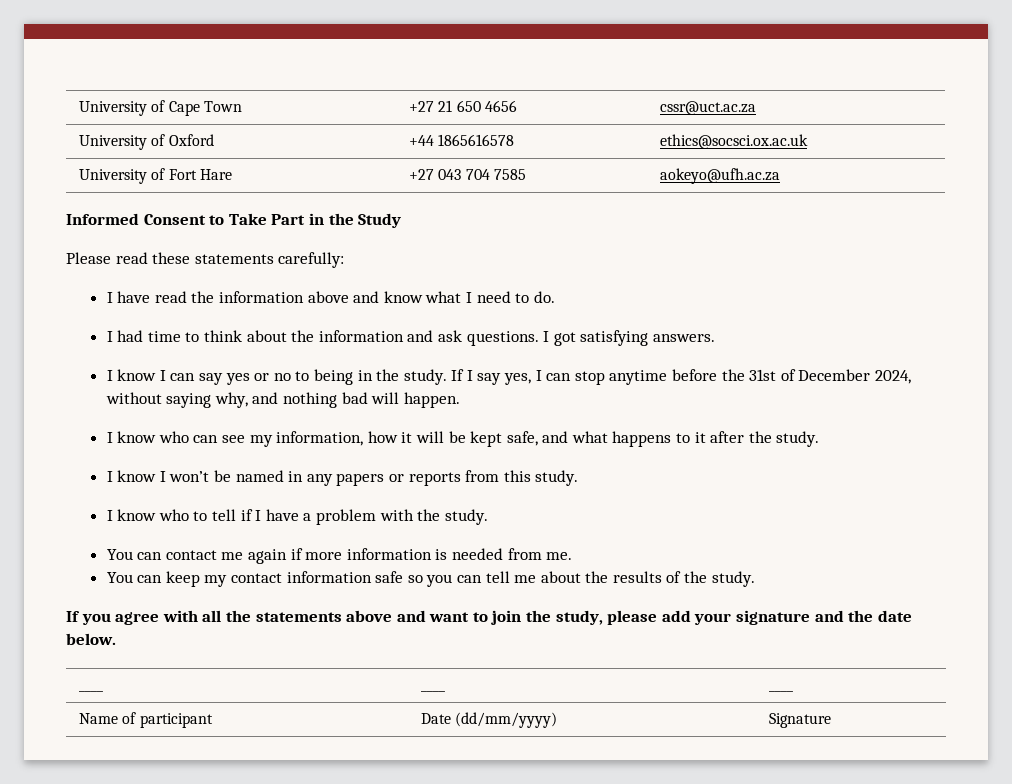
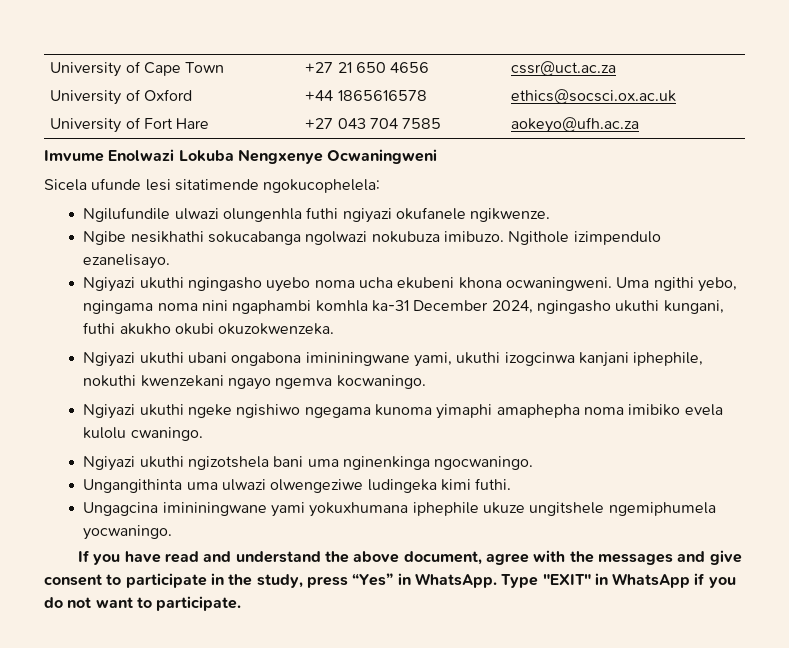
[66,213,402,228] [66,252,345,268] [106,291,555,303] [106,330,715,346] [106,369,911,385] [105,392,460,408] [106,431,820,447] [106,470,579,486] [106,509,488,525] [106,548,573,564] [106,571,755,587] [66,610,912,625] [66,633,116,645] [79,690,104,692] [421,690,446,692] [769,690,794,692] [79,712,213,728] [421,712,558,728] [769,713,832,728] Informed Consent to Take Part in the Study // Please read these statements carefully: // I have read the information above and know what I need to do. // I had time to think about the information and ask questions. I got satisfying answers. // I know I can say yes or no to being in the study. If I say yes, I can stop anytime before the 31st of December 2024, without saying why, and nothing bad will happen. // I know who can see my information, how it will be kept safe, and what happens to it after the study. // I know I won’t be named in any papers or reports from this study. // I know who to tell if I have a problem with the study. // You can contact me again if more information is needed from me. // You can keep my contact information safe so you can tell me about the results of the study. // If you agree with all the statements above and want to join the study, please add your signature and the date below. // ____ | ____ | ____ // Name of participant | Date (dd/mm/yyyy) | Signature -> [44,149,438,164] [44,178,381,193] [83,207,551,223] [83,231,661,245] [83,254,171,269] [83,277,737,292] [83,300,724,314] [83,322,335,335] [83,352,704,367] [83,375,426,390] [83,404,723,419] [83,427,203,441] [83,456,534,471] [83,478,512,493] [83,502,716,517] [83,525,173,540] [78,550,742,565] [44,573,736,588] [44,596,242,611] Imvume Enolwazi Lokuba Nengxenye Ocwaningweni // Sicela ufunde lesi sitatimende ngokucophelela: // Ngilufundile ulwazi olungenhla futhi ngiyazi okufanele ngikwenze. // Ngibe nesikhathi sokucabanga ngolwazi nokubuza imibuzo. Ngithole izimpendulo ezanelisayo. // Ngiyazi ukuthi ngingasho uyebo noma ucha ekubeni khona ocwaningweni. Uma ngithi yebo, ngingama noma nini ngaphambi komhla ka-31 December 2024, ngingasho ukuthi kungani, futhi akukho okubi okuzokwenzeka. // Ngiyazi ukuthi ubani ongabona imininingwane yami, ukuthi izogcinwa kanjani iphephile, nokuthi kwenzekani ngayo ngemva kocwaningo. // Ngiyazi ukuthi ngeke ngishiwo ngegama kunoma yimaphi amaphepha noma imibiko evela kulolu cwaningo. // Ngiyazi ukuthi ngizotshela bani uma nginenkinga ngocwaningo. // Ungangithinta uma ulwazi olwengeziwe ludingeka kimi futhi. // Ungagcina imininingwane yami yokuxhumana iphephile ukuze ungitshele ngemiphumela yocwaningo. // If you have read and understand the above document, agree with the messages and give consent to participate in the study, press “Yes” in WhatsApp. Type "EXIT" in WhatsApp if you do not want to participate.

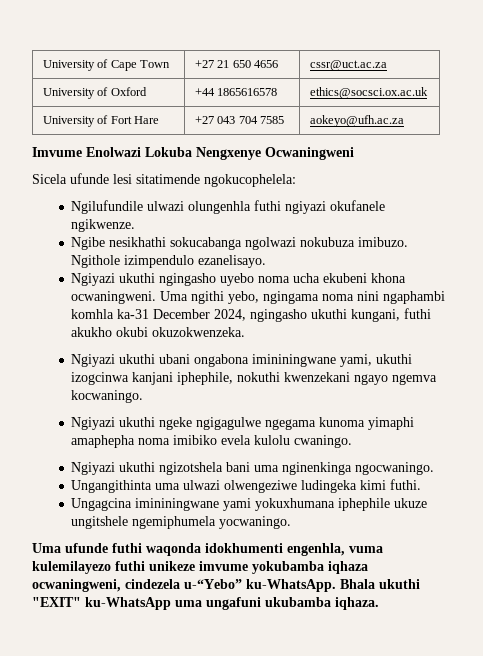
[236,404,301,418] ngishiwo -> [196,417,262,430] ngigagulwe
[78,550,742,565] [44,573,736,588] [44,596,242,611] If you have read and understand the above document, agree with the messages and give consent to participate in the study, press “Yes” in WhatsApp. Type "EXIT" in WhatsApp if you do not want to participate. -> [32,543,383,556] [32,561,368,574] [32,579,420,592] [32,597,379,610] Uma ufunde futhi waqonda idokhumenti engenhla, vuma kulemilayezo futhi unikeze imvume yokubamba iqhaza ocwaningweni, cindezela u-“Yebo” ku-WhatsApp. Bhala ukuthi "EXIT" ku-WhatsApp uma ungafuni ukubamba iqhaza.

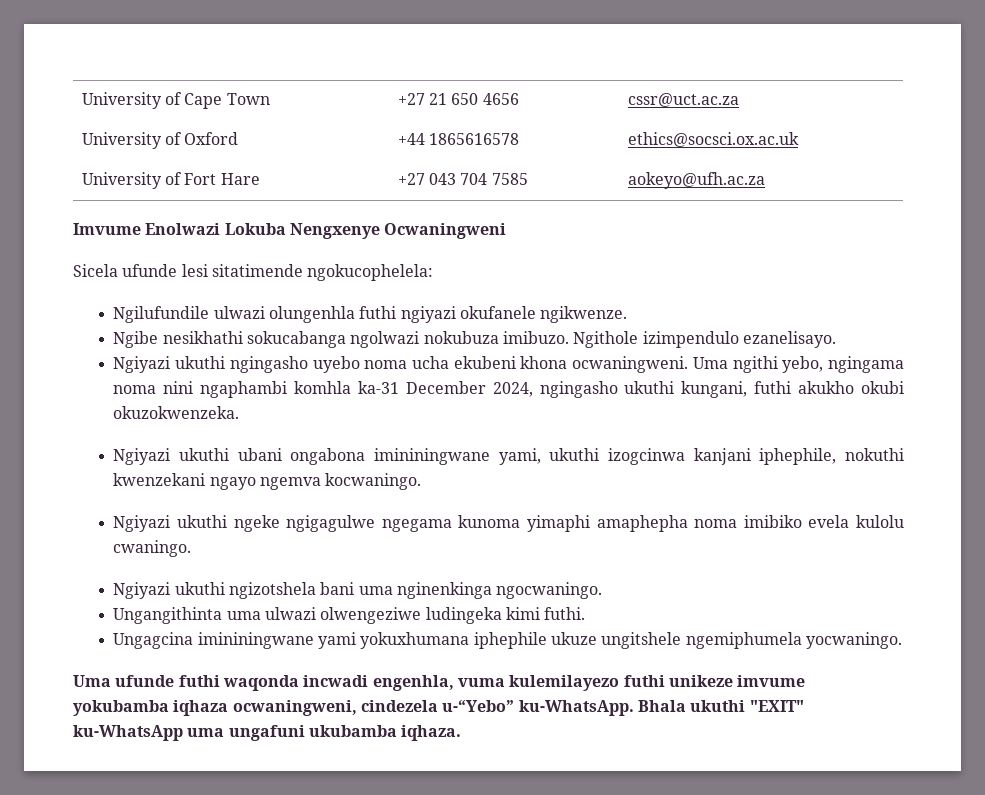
[205,543,283,553] idokhumenti -> [303,675,369,687] incwadi

